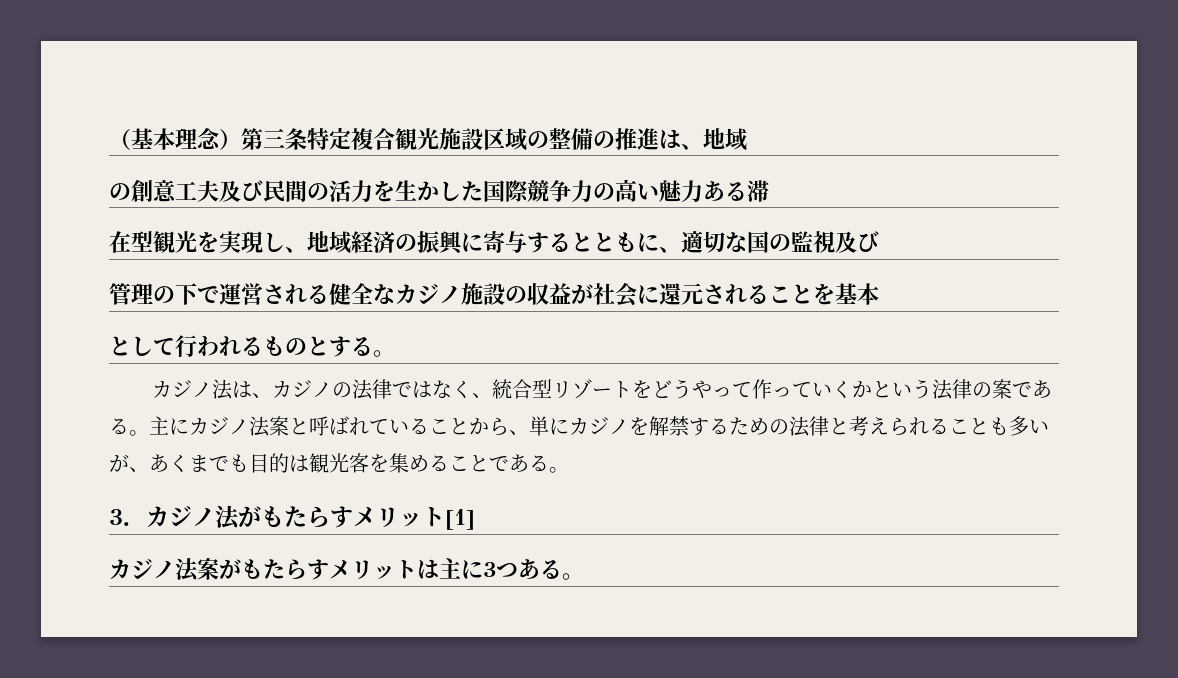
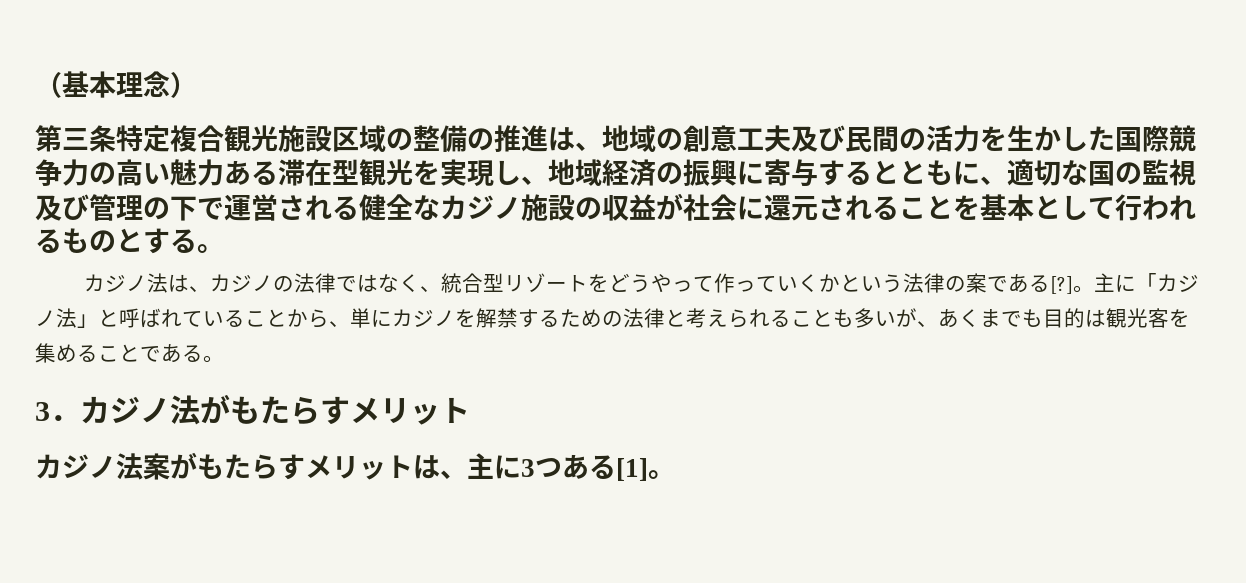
(241, 139) none -> (197, 85) //
(747, 139) // -> (656, 138) none
(769, 191) // -> (305, 172) none
(879, 241) // -> (89, 207) none
(879, 294) // -> (1034, 207) none
[129,416,289,437] 。主にカジノ法案 -> [1050,273,1200,294] [35,308,98,328] [?]。主に「カジノ法」
[445,509,475,530] [1] -> (470, 410) none
(439, 569) none -> [440,470,467,479] 、
(562, 569) none -> [616,458,648,481] [1]

